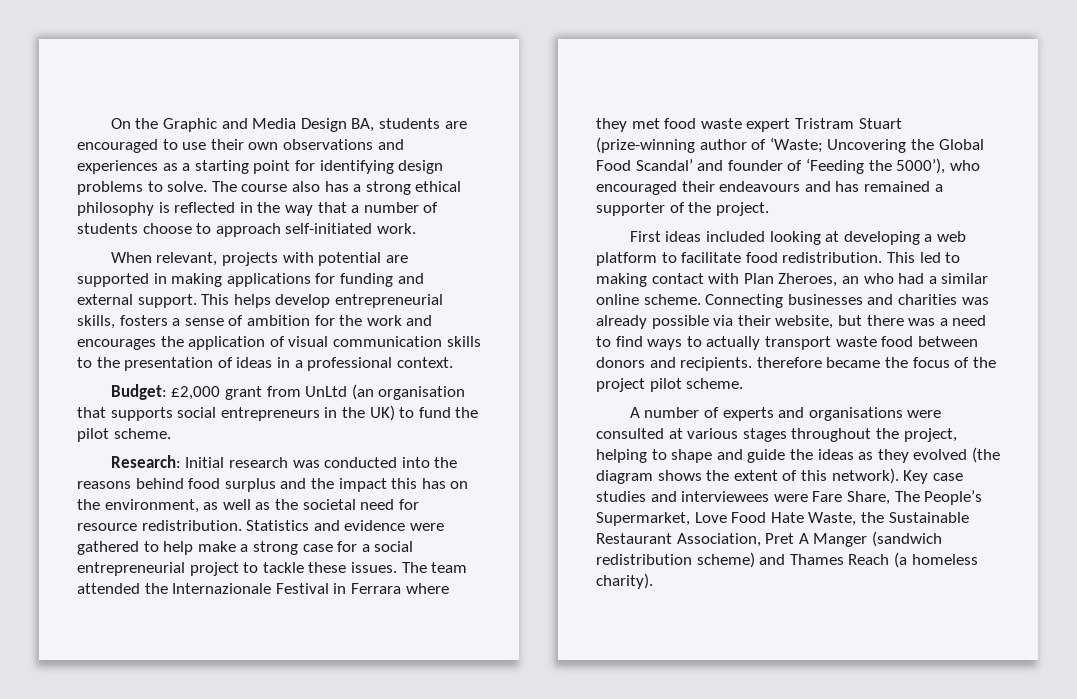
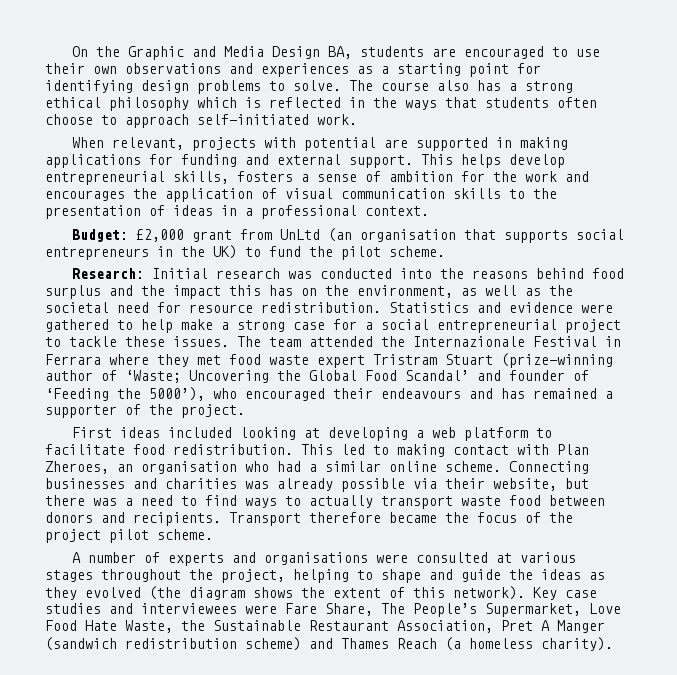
(154, 209) none -> [197,97,237,108] which
[284,202,439,216] [77,223,138,234] way that a number of students -> [405,97,597,110] ways that students often
(859, 280) none -> [141,461,237,474] organisation
(753, 364) none -> [229,512,301,526] Transport

